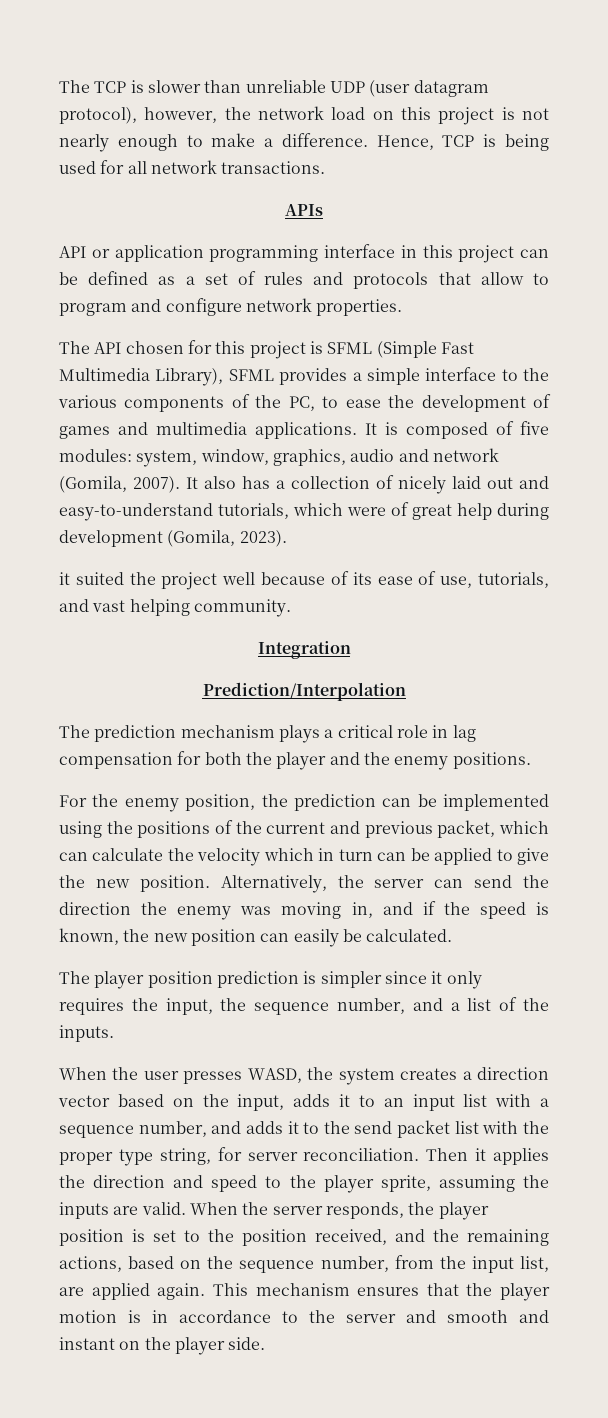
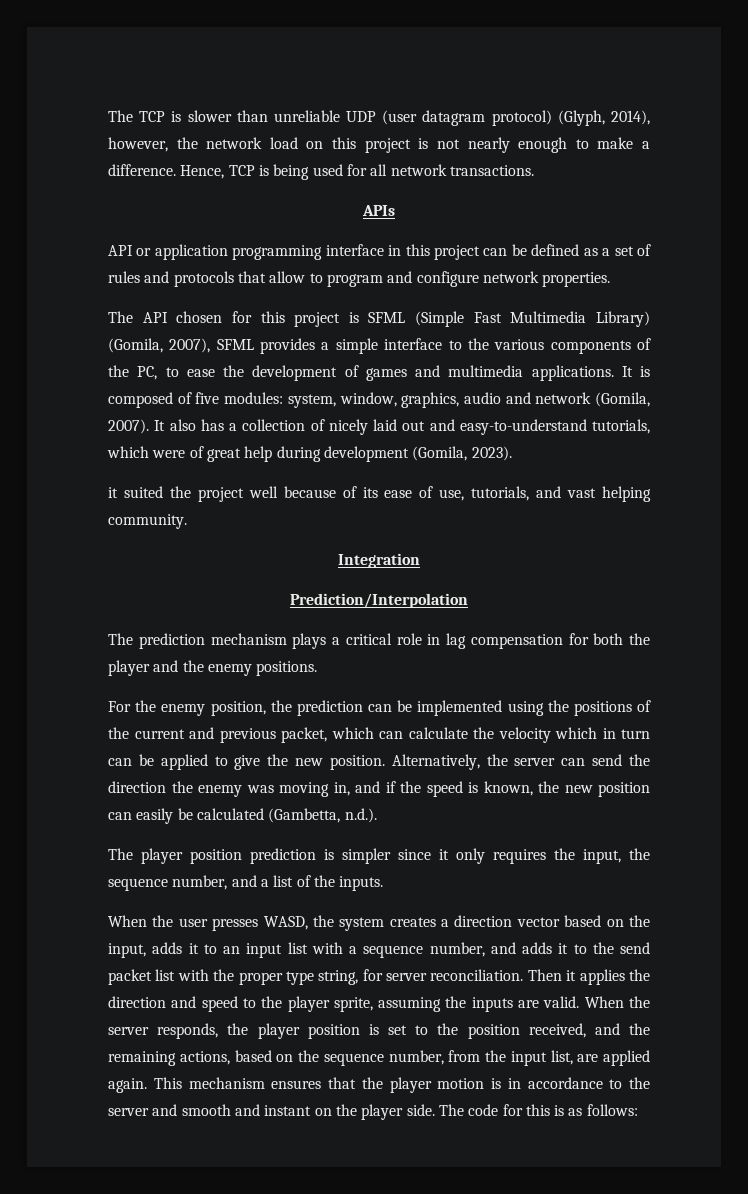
[59,107,137,124] protocol), -> [491,110,650,126] protocol) (Glyph, 2014),
[155,368,224,386] Library), -> [596,311,650,327] [108,338,211,353] Library) (Gomila, 2007),
[366,929,453,942] calculated. -> [196,808,377,823] calculated (Gambetta, n.d.).
(266, 1343) none -> [438,1104,638,1116] The code for this is as follows:

